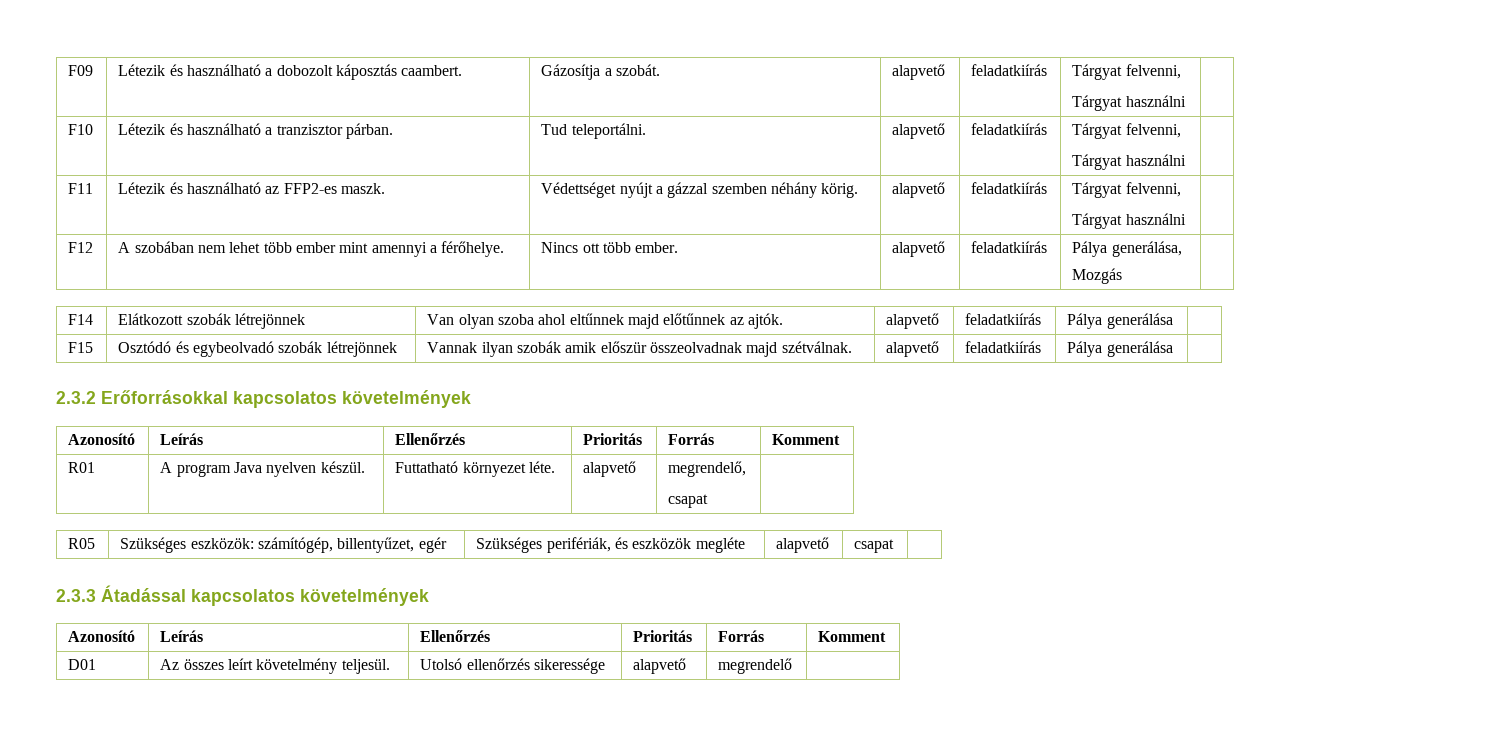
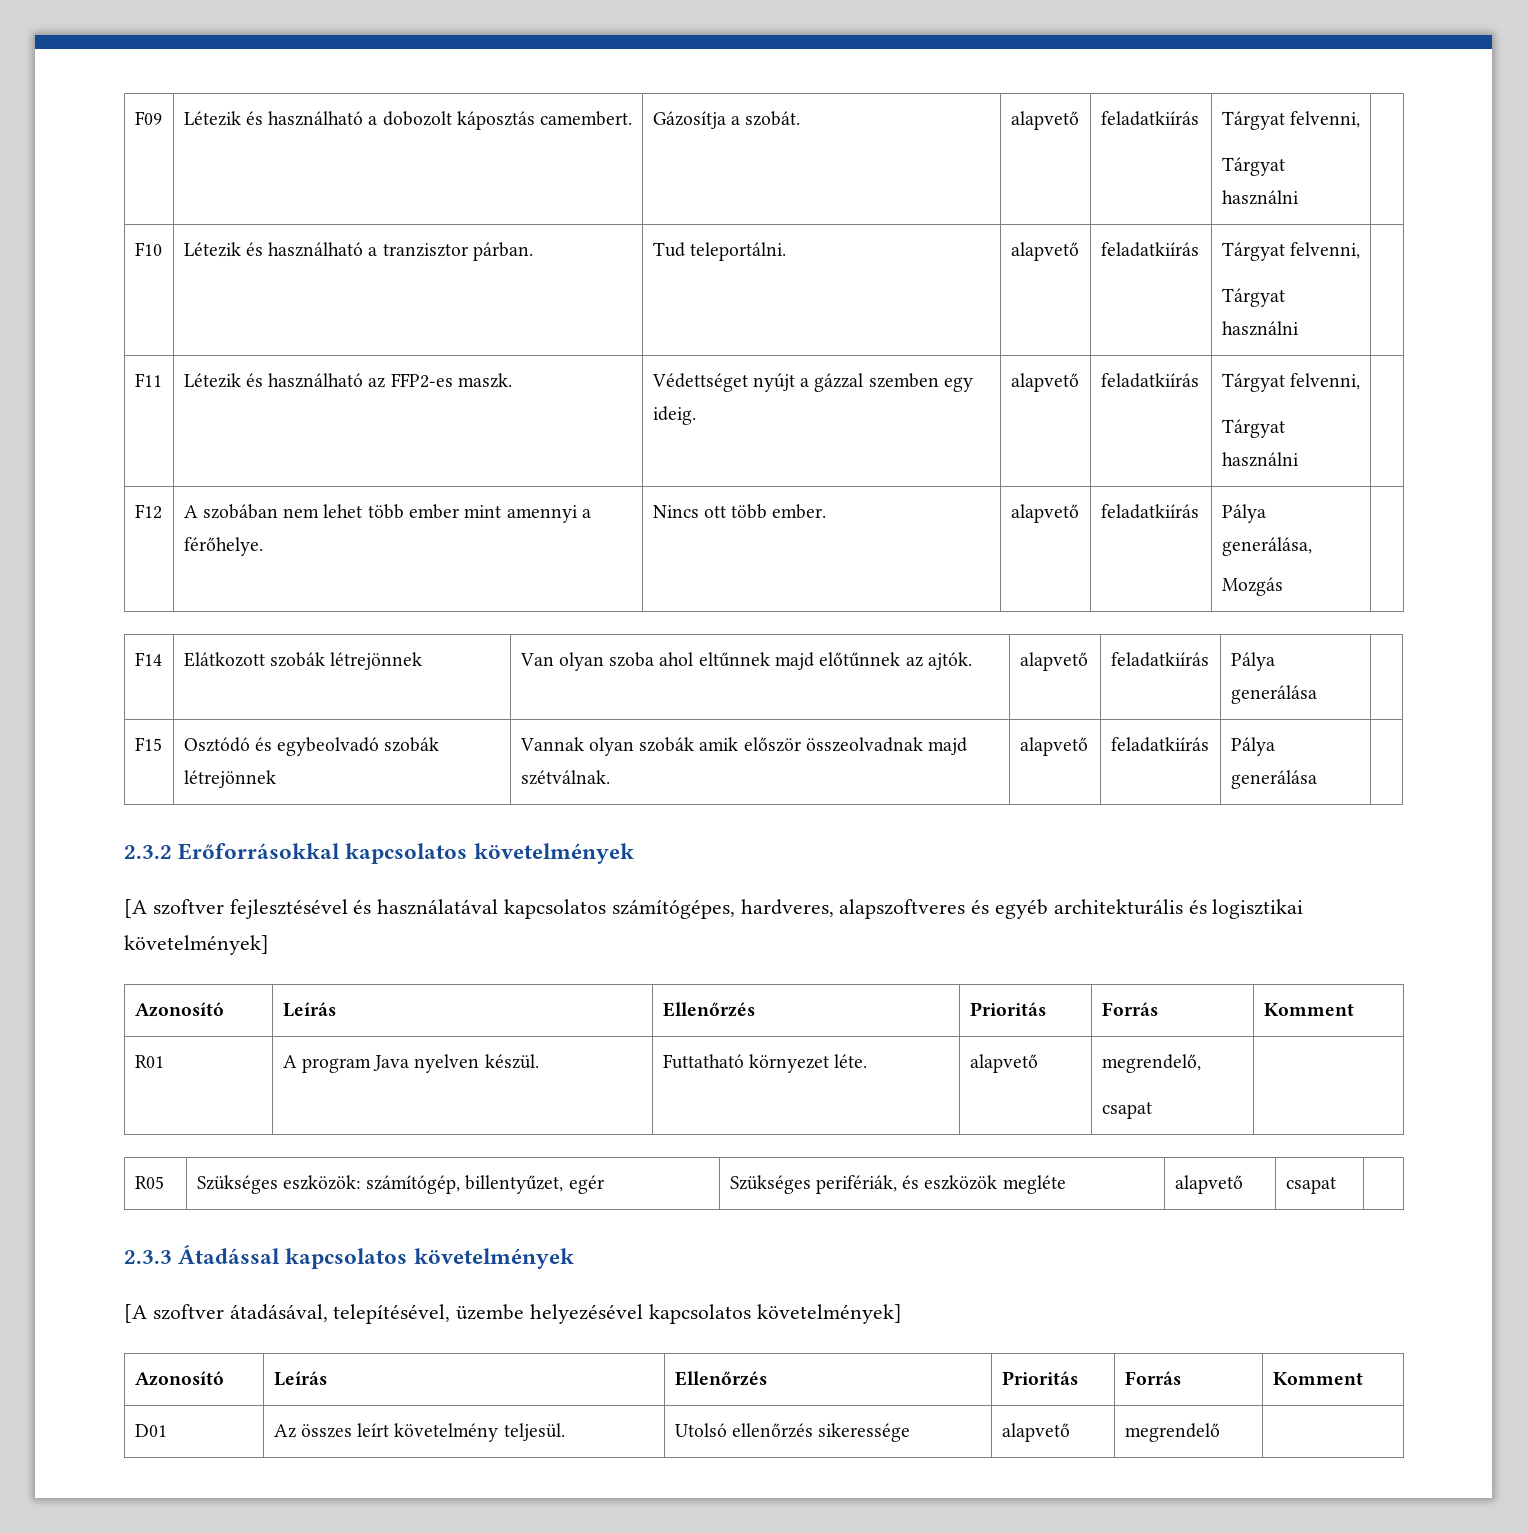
[401,65,463,76] caambert. -> [540,111,633,126] camembert.
[770,182,859,198] néhány körig. -> [944,377,974,392] [652,406,696,425] egy ideig.
[481,342,513,357] ilyan -> [588,737,634,756] olyan
[600,341,647,353] előszür -> [743,737,801,752] először
(471, 399) none -> [124,899,1304,919] [124,935,269,955] // [A szoftver fejlesztésével és használatával kapcsolatos számítógépes, hardveres, alapszoftveres és egyéb architekturális és logisztikai követelmények]
(429, 597) none -> [124,1304,902,1324] // [A szoftver átadásával, telepítésével, üzembe helyezésével kapcsolatos követelmények]

